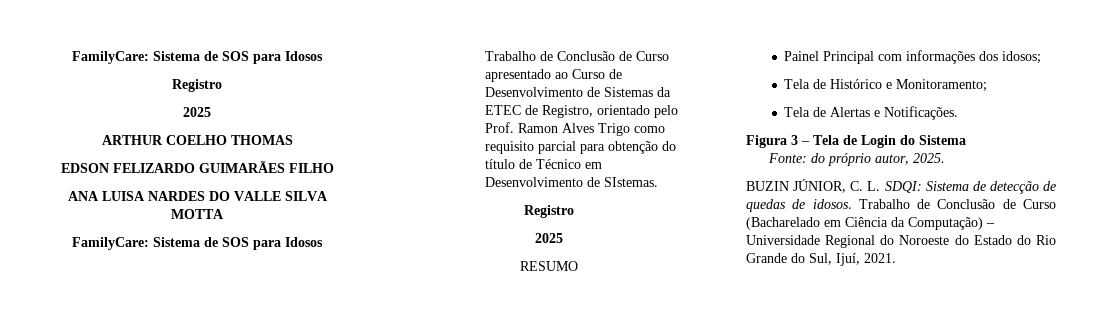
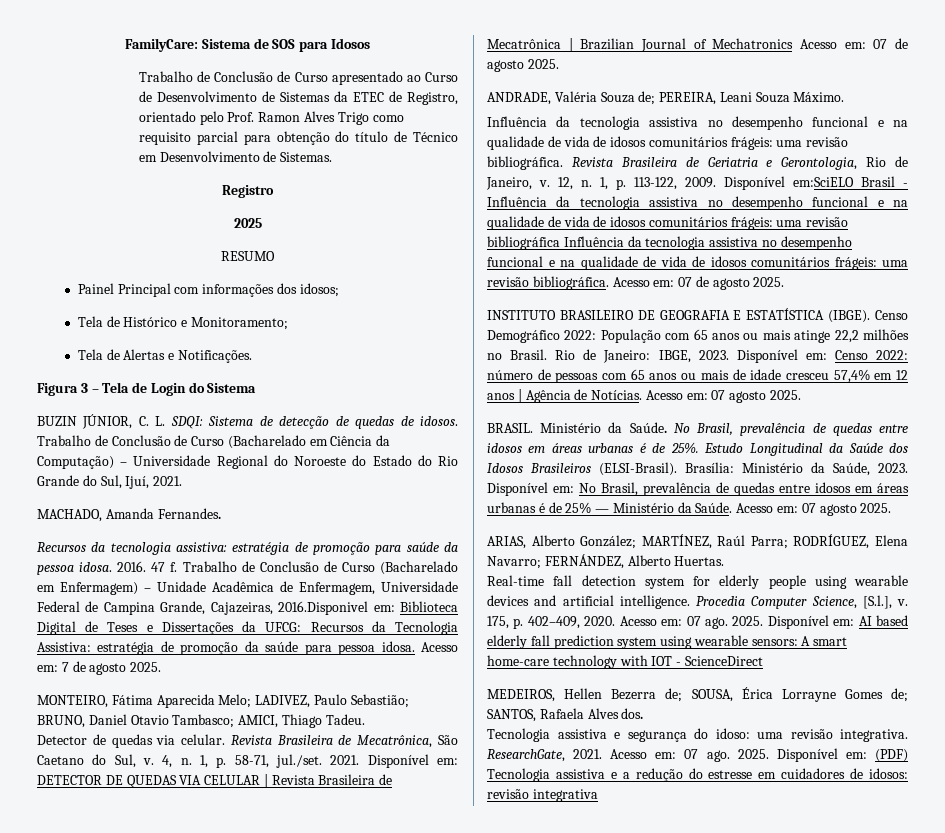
[72,51,323,64] [172,79,222,92] [183,107,211,117] [101,135,293,145] [60,161,334,173] [67,191,328,201] [171,209,224,219] [72,237,323,250] FamilyCare: Sistema de SOS para Idosos // Registro // 2025 // ARTHUR COELHO THOMAS // EDSON FELIZARDO GUIMARÃES FILHO // ANA LUISA NARDES DO VALLE SILVA MOTTA // FamilyCare: Sistema de SOS para Idosos -> [125,38,370,52] FamilyCare: Sistema de SOS para Idosos
[604,177,659,187] SIstemas. -> [280,152,333,162] Sistemas.
[767,153,945,166] // Fonte: do próprio autor, 2025. -> (257, 388) none
(896, 258) none -> [37,508,221,522] [37,542,458,555] [37,561,458,575] [37,581,458,595] [37,601,458,615] [37,621,459,635] [37,641,459,655] [37,661,162,675] [37,694,409,708] [37,714,365,728] [37,734,458,748] [37,754,458,768] [37,774,393,788] [487,38,908,52] [487,59,559,72] [487,91,845,105] [487,116,908,130] [487,136,849,150] [487,156,908,170] [486,176,908,190] [487,196,908,210] [487,216,849,230] [487,236,852,250] [487,256,908,270] [487,276,785,290] [487,308,908,323] [487,329,909,343] [487,349,908,363] [487,369,908,383] [487,389,802,403] [487,422,908,436] [487,442,908,456] [487,462,908,476] [487,482,909,496] [487,502,892,516] [487,534,908,549] [487,554,725,569] [487,575,908,589] [487,595,908,609] [487,615,908,629] [487,635,848,649] [487,655,763,669] [487,687,908,702] [487,708,644,722] [487,728,908,742] [487,748,908,762] [487,768,908,782] [487,789,598,802] // MACHADO, Amanda Fernandes. // Recursos da tecnologia assistiva: estratégia de promoção para saúde da pessoa idosa. 2016. 47 f. Trabalho de Conclusão de Curso (Bacharelado em Enfermagem) – Unidade Acadêmica de Enfermagem, Universidade Federal de Campina Grande, Cajazeiras, 2016.Disponivel em: Biblioteca Digital de Teses e Dissertações da UFCG: Recursos da Tecnologia Assistiva: estratégia de promoção da saúde para pessoa idosa. Acesso em: 7 de agosto 2025. // MONTEIRO, Fátima Aparecida Melo; LADIVEZ, Paulo Sebastião; BRUNO, Daniel Otavio Tambasco; AMICI, Thiago Tadeu. // Detector de quedas via celular. Revista Brasileira de Mecatrônica, São Caetano do Sul, v. 4, n. 1, p. 58-71, jul./set. 2021. Disponível em: DETECTOR DE QUEDAS VIA CELULAR | Revista Brasileira de Mecatrônica | Brazilian Journal of Mechatronics Acesso em: 07 de agosto 2025. // ANDRADE, Valéria Souza de; PEREIRA, Leani Souza Máximo. // Influência da tecnologia assistiva no desempenho funcional e na qualidade de vida de idosos comunitários frágeis: uma revisão bibliográfica. Revista Brasileira de Geriatria e Gerontologia, Rio de Janeiro, v. 12, n. 1, p. 113-122, 2009. Disponível em:SciELO Brasil - Influência da tecnologia assistiva no desempenho funcional e na qualidade de vida de idosos comunitários frágeis: uma revisão bibliográfica Influência da tecnologia assistiva no desempenho funcional e na qualidade de vida de idosos comunitários frágeis: uma revisão bibliográfica. Acesso em: 07 de agosto 2025. // INSTITUTO BRASILEIRO DE GEOGRAFIA E ESTATÍSTICA (IBGE). Censo Demográfico 2022: População com 65 anos ou mais atinge 22,2 milhões no Brasil. Rio de Janeiro: IBGE, 2023. Disponível em: Censo 2022: número de pessoas com 65 anos ou mais de idade cresceu 57,4% em 12 anos | Agência de Notícias. Acesso em: 07 agosto 2025. // BRASIL. Ministério da Saúde. No Brasil, prevalência de quedas entre idosos em áreas urbanas é de 25%. Estudo Longitudinal da Saúde dos Idosos Brasileiros (ELSI-Brasil). Brasília: Ministério da Saúde, 2023. Disponível em: No Brasil, prevalência de quedas entre idosos em áreas urbanas é de 25% — Ministério da Saúde. Acesso em: 07 agosto 2025. // ARIAS, Alberto González; MARTÍNEZ, Raúl Parra; RODRÍGUEZ, Elena Navarro; FERNÁNDEZ, Alberto Huertas. // Real-time fall detection system for elderly people using wearable devices and artificial intelligence. Procedia Computer Science, [S.l.], v. 175, p. 402–409, 2020. Acesso em: 07 ago. 2025. Disponível em: AI based elderly fall prediction system using wearable sensors: A smart home-care technology with IOT - ScienceDirect // MEDEIROS, Hellen Bezerra de; SOUSA, Érica Lorrayne Gomes de; SANTOS, Rafaela Alves dos. // Tecnologia assistiva e segurança do idoso: uma revisão integrativa. ResearchGate, 2021. Acesso em: 07 ago. 2025. Disponível em: (PDF) Tecnologia assistiva e a redução do estresse em cuidadores de idosos: revisão integrativa

